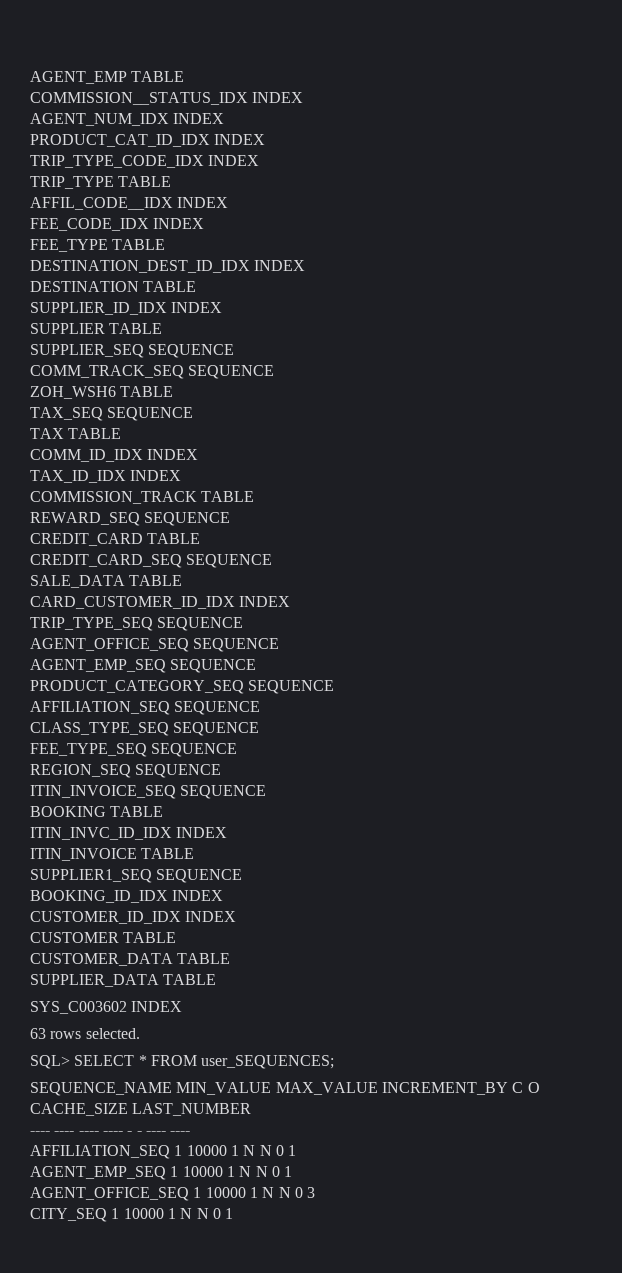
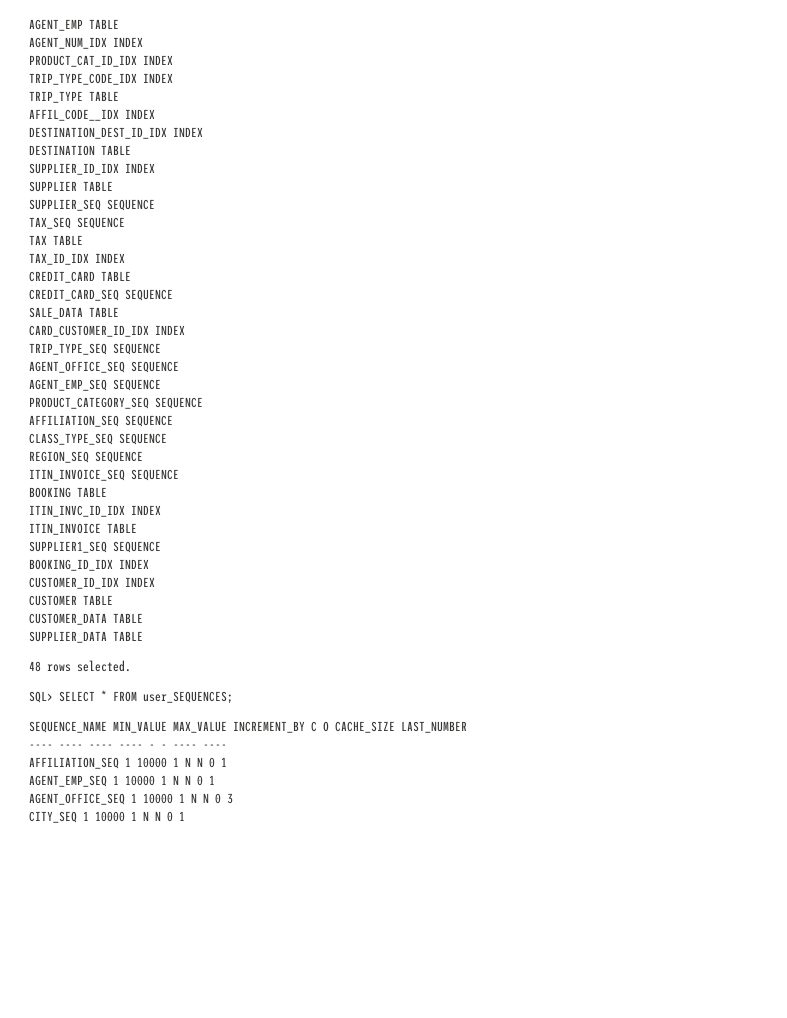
[30,92,304,105] // COMMISSION__STATUS_IDX INDEX -> (119, 24) none
[30,218,205,231] [30,239,166,252] // FEE_CODE_IDX INDEX // FEE_TYPE TABLE -> (155, 114) none
[30,365,275,379] [30,386,174,399] // COMM_TRACK_SEQ SEQUENCE // ZOH_WSH6 TABLE -> (155, 205) none
[30,449,199,462] // COMM_ID_IDX INDEX -> (83, 240) none
[30,491,255,504] [30,512,231,526] // COMMISSION_TRACK TABLE // REWARD_SEQ SEQUENCE -> (125, 258) none
[30,743,238,757] // FEE_TYPE_SEQ SEQUENCE -> (167, 439) none
[30,1001,183,1014] [30,1028,46,1039] SYS_C003602 INDEX // 63 -> [29,661,41,672] 48

